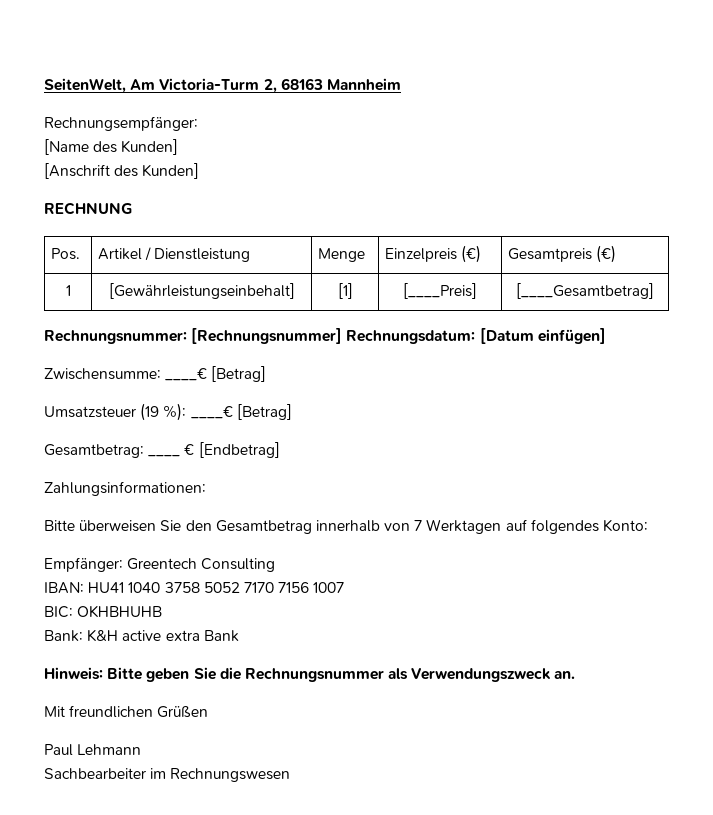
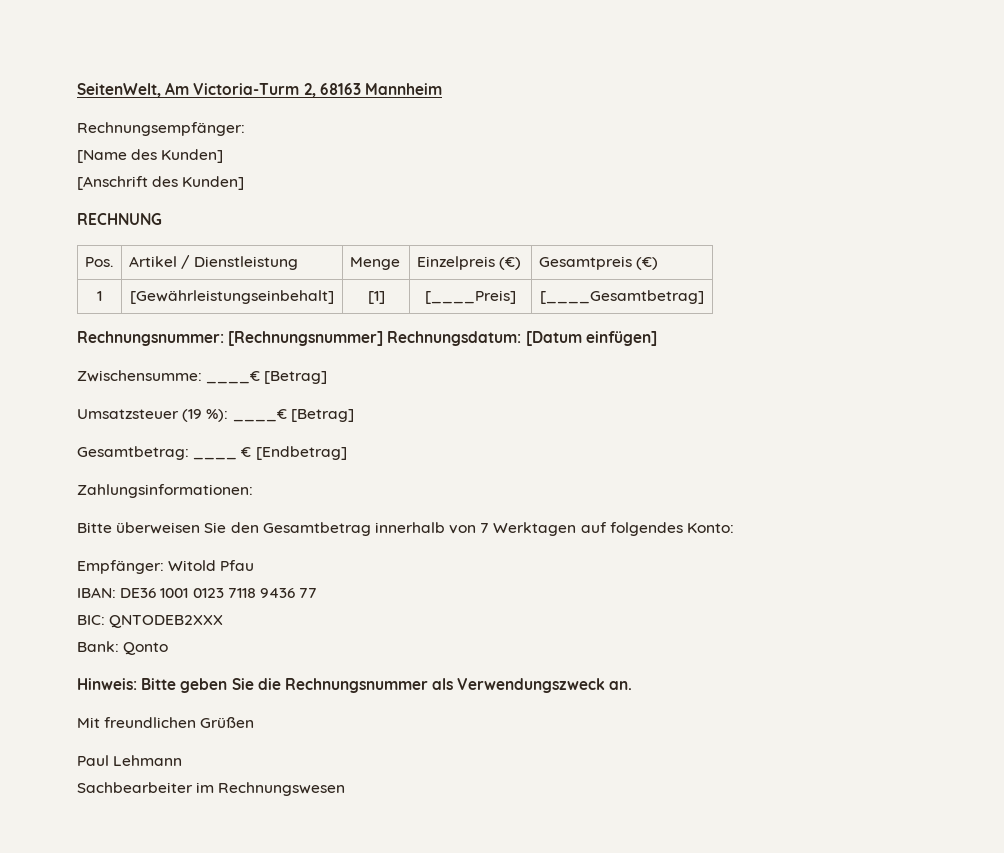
[127,558,276,572] Greentech Consulting -> [168,560,255,571] Witold Pfau
[88,582,345,593] HU41 1040 3758 5052 7170 7156 1007 -> [120,588,318,598] DE36 1001 0123 7118 9436 77
[77,605,163,618] OKHBHUHB -> [109,615,224,628] QNTODEB2XXX
[87,629,239,642] K&H active extra Bank -> [123,642,169,655] Qonto

